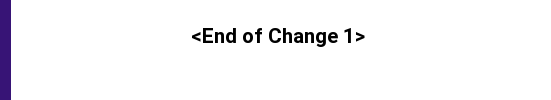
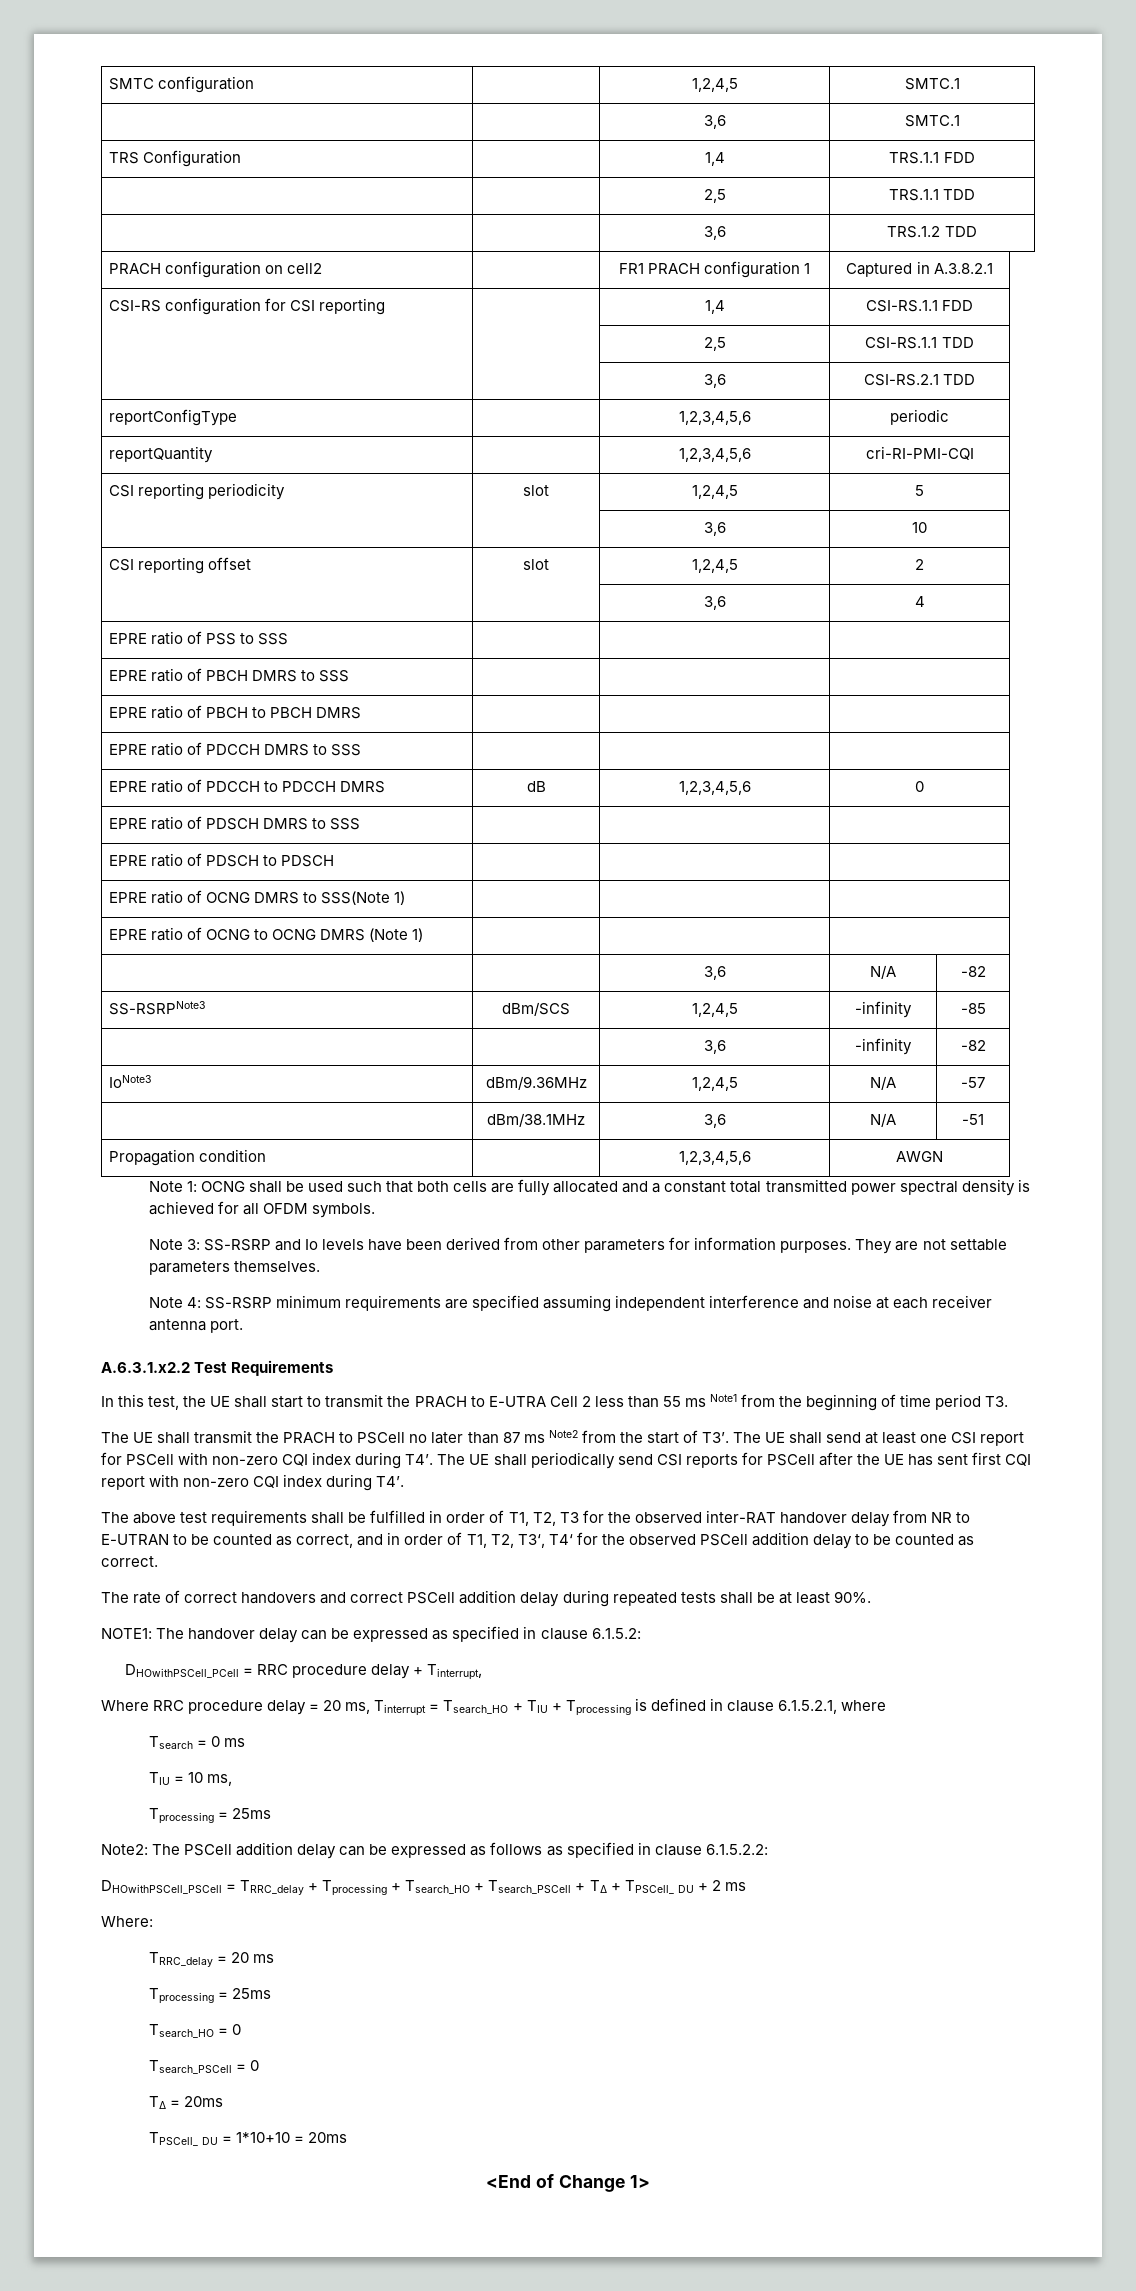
(190, 35) none -> [108,76,254,93] [691,78,738,92] [904,78,960,90] [703,115,726,129] [904,115,960,127] [108,150,241,167] [704,152,725,166] [889,152,975,164] [703,189,726,203] [888,189,976,201] [703,226,726,240] [887,226,977,238] [108,261,322,278] [618,261,811,278] [846,261,993,277] [108,298,385,315] [704,300,725,314] [865,300,974,312] [703,337,726,351] [865,337,974,349] [703,374,726,388] [863,374,976,386] [108,409,237,426] [678,411,751,425] [890,409,949,425] [108,446,213,463] [678,448,751,462] [865,446,974,460] [108,483,285,500] [523,485,549,496] [691,485,738,499] [915,485,924,496] [703,522,726,536] [912,522,927,533] [108,557,251,574] [523,559,549,570] [691,559,738,573] [915,559,924,570] [703,596,726,610] [914,596,925,607] [108,631,288,645] [108,668,349,682] [108,705,361,719] [108,742,361,756] [108,779,385,793] [526,781,546,792] [678,781,751,795] [915,781,924,792] [108,816,360,830] [108,853,334,867] [108,890,405,905] [108,927,423,942] [703,966,726,980] [870,965,896,979] [960,966,986,977] [108,1001,205,1015] [502,1002,570,1016] [691,1003,738,1017] [855,1001,912,1018] [960,1003,986,1014] [703,1040,726,1054] [855,1038,912,1055] [960,1040,986,1051] [108,1075,151,1088] [485,1076,587,1090] [691,1077,738,1091] [870,1076,896,1090] [961,1077,985,1088] [487,1113,585,1127] [703,1114,726,1128] [870,1113,896,1127] [962,1114,984,1125] [108,1149,266,1166] [678,1151,751,1165] [896,1151,943,1162] [148,1179,1030,1196] [148,1201,375,1218] [148,1237,1007,1254] [148,1261,320,1275] [148,1295,993,1312] [148,1319,243,1333] [101,1360,334,1376] [101,1394,1009,1411] [101,1430,1025,1446] [101,1452,1032,1469] [101,1474,405,1491] [101,1510,971,1527] [101,1532,975,1549] [101,1556,158,1567] [101,1590,871,1607] [101,1626,641,1643] [124,1664,483,1680] [101,1698,886,1716] [148,1736,245,1749] [148,1772,232,1786] [148,1808,271,1824] [101,1842,768,1859] [101,1880,746,1896] [101,1916,153,1927] [148,1952,274,1967] [148,1988,271,2004] [148,2024,241,2038] [148,2060,259,2074] [148,2096,223,2109] [148,2132,347,2146] SMTC configuration | | 1,2,4,5 | SMTC.1 // | | 3,6 | SMTC.1 // TRS Configuration | | 1,4 | TRS.1.1 FDD // | | 2,5 | TRS.1.1 TDD // | | 3,6 | TRS.1.2 TDD // PRACH configuration on cell2 | | FR1 PRACH configuration 1 | Captured in A.3.8.2.1 // CSI-RS configuration for CSI reporting | | 1,4 | CSI-RS.1.1 FDD // | | 2,5 | CSI-RS.1.1 TDD // | | 3,6 | CSI-RS.2.1 TDD // reportConfigType | | 1,2,3,4,5,6 | periodic // reportQuantity | | 1,2,3,4,5,6 | cri-RI-PMI-CQI // CSI reporting periodicity | slot | 1,2,4,5 | 5 // | | 3,6 | 10 // CSI reporting offset | slot | 1,2,4,5 | 2 // | | 3,6 | 4 // EPRE ratio of PSS to SSS | | | // EPRE ratio of PBCH DMRS to SSS | | | // EPRE ratio of PBCH to PBCH DMRS | | | // EPRE ratio of PDCCH DMRS to SSS | | | // EPRE ratio of PDCCH to PDCCH DMRS | dB | 1,2,3,4,5,6 | 0 // EPRE ratio of PDSCH DMRS to SSS | | | // EPRE ratio of PDSCH to PDSCH | | | // EPRE ratio of OCNG DMRS to SSS(Note 1) | | | // EPRE ratio of OCNG to OCNG DMRS (Note 1) | | | // | | 3,6 | N/A | -82 // SS-RSRPNote3 | dBm/SCS | 1,2,4,5 | -infinity | -85 // | | 3,6 | -infinity | -82 // IoNote3 | dBm/9.36MHz | 1,2,4,5 | N/A | -57 // | dBm/38.1MHz | 3,6 | N/A | -51 // Propagation condition | | 1,2,3,4,5,6 | AWGN // Note 1: OCNG shall be used such that both cells are fully allocated and a constant total transmitted power spectral density is achieved for all OFDM symbols. // Note 3: SS-RSRP and Io levels have been derived from other parameters for information purposes. They are not settable parameters themselves. // Note 4: SS-RSRP minimum requirements are specified assuming independent interference and noise at each receiver antenna port. // A.6.3.1.x2.2 Test Requirements // In this test, the UE shall start to transmit the PRACH to E-UTRA Cell 2 less than 55 ms Note1 from the beginning of time period T3. // The UE shall transmit the PRACH to PSCell no later than 87 ms Note2 from the start of T3’. The UE shall send at least one CSI report for PSCell with non-zero CQI index during T4’. The UE shall periodically send CSI reports for PSCell after the UE has sent first CQI report with non-zero CQI index during T4’. // The above test requirements shall be fulfilled in order of T1, T2, T3 for the observed inter-RAT handover delay from NR to E-UTRAN to be counted as correct, and in order of T1, T2, T3‘, T4‘ for the observed PSCell addition delay to be counted as correct. // The rate of correct handovers and correct PSCell addition delay during repeated tests shall be at least 90%. // NOTE1: The handover delay can be expressed as specified in clause 6.1.5.2: // DHOwithPSCell_PCell = RRC procedure delay + Tinterrupt, // Where RRC procedure delay = 20 ms, Tinterrupt = Tsearch_HO + TIU + Tprocessing is defined in clause 6.1.5.2.1, where // Tsearch = 0 ms // TIU = 10 ms, // Tprocessing = 25ms // Note2: The PSCell addition delay can be expressed as follows as specified in clause 6.1.5.2.2: // DHOwithPSCell_PSCell = TRRC_delay + Tprocessing + Tsearch_HO + Tsearch_PSCell + T∆ + TPSCell_ DU + 2 ms // Where: // TRRC_delay = 20 ms // Tprocessing = 25ms // Tsearch_HO = 0 // Tsearch_PSCell = 0 // T∆ = 20ms // TPSCell_ DU = 1*10+10 = 20ms //

